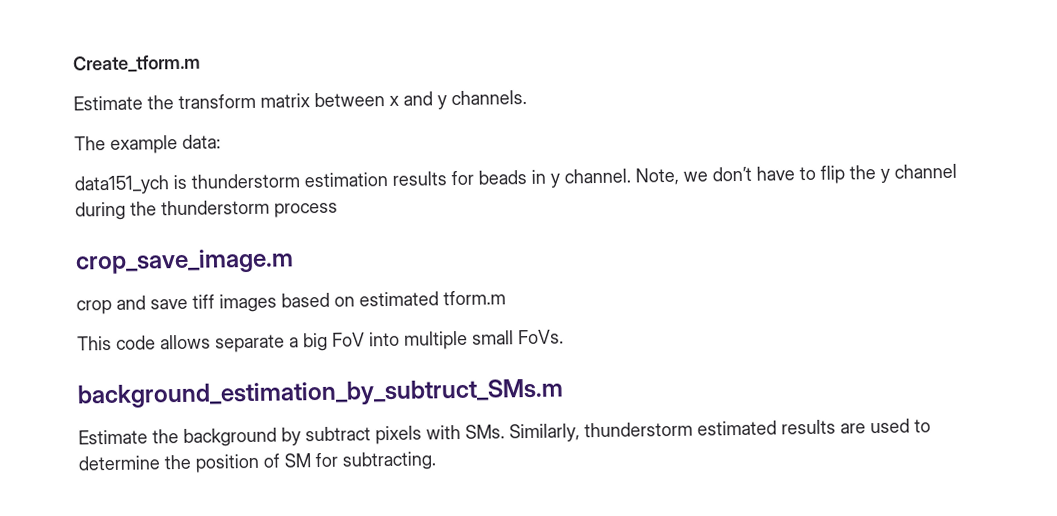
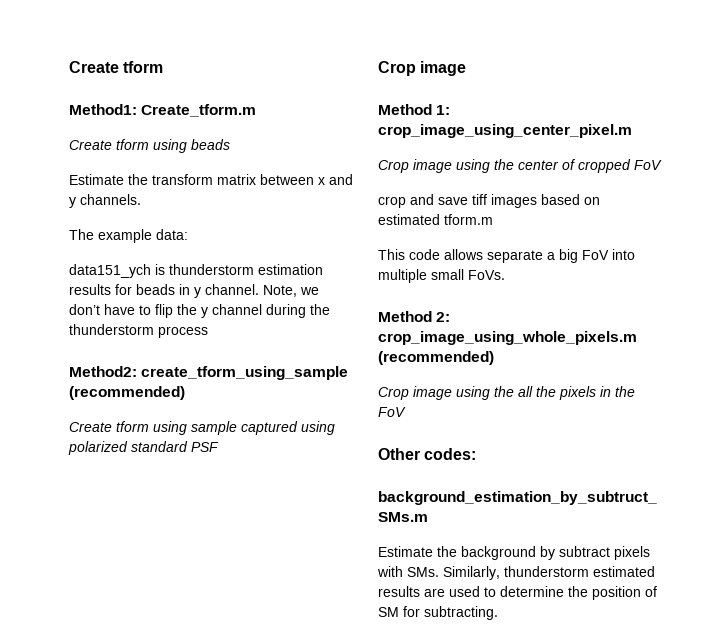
[73,54,201,73] Create_tform.m -> [69,61,164,73] [69,104,257,117] [69,139,230,153] Create tform // Method1: Create_tform.m // Create tform using beads
[75,248,294,275] crop_save_image.m -> [69,366,349,380] [69,386,185,400] [69,421,335,435] [68,441,219,455] [378,61,467,76] [378,104,451,115] [378,124,632,138] [378,159,662,173] Method2: create_tform_using_sample (recommended) // Create tform using sample captured using polarized standard PSF // Crop image // Method 1: crop_image_using_center_pixel.m // Crop image using the center of cropped FoV
(564, 337) none -> [378,311,451,322] [378,331,637,345] [378,351,494,365] [378,386,635,400] [378,407,406,417] [378,448,477,460] // Method 2: crop_image_using_whole_pixels.m (recommended) // Crop image using the all the pixels in the FoV // Other codes:

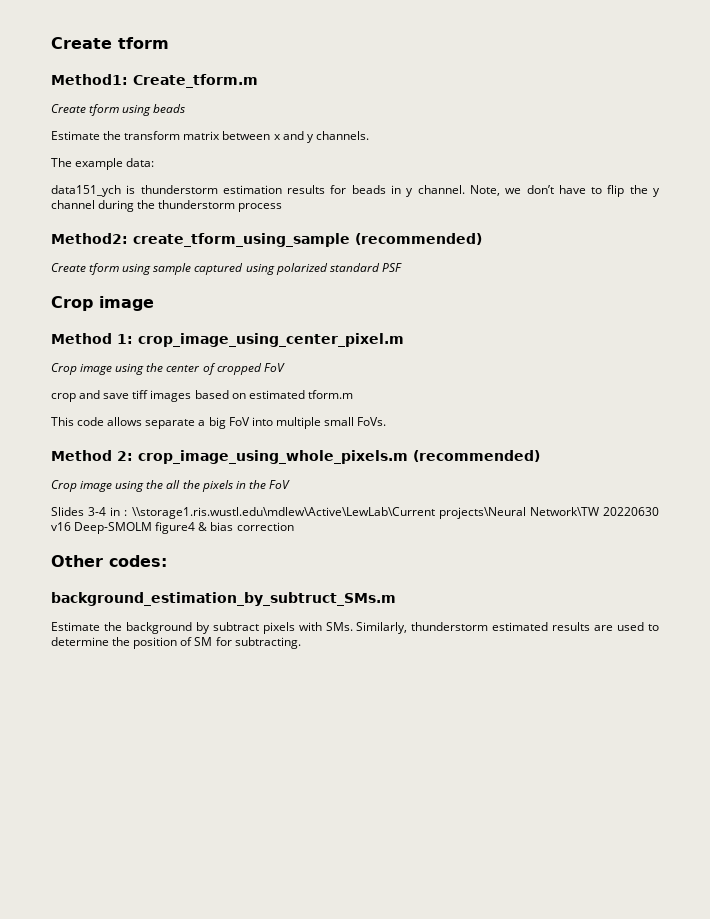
(406, 412) none -> [51,507,659,519] [51,522,294,534] // Slides 3-4 in : \\storage1.ris.wustl.edu\mdlew\Active\LewLab\Current projects\Neural Network\TW 20220630 v16 Deep-SMOLM figure4 & bias correction

